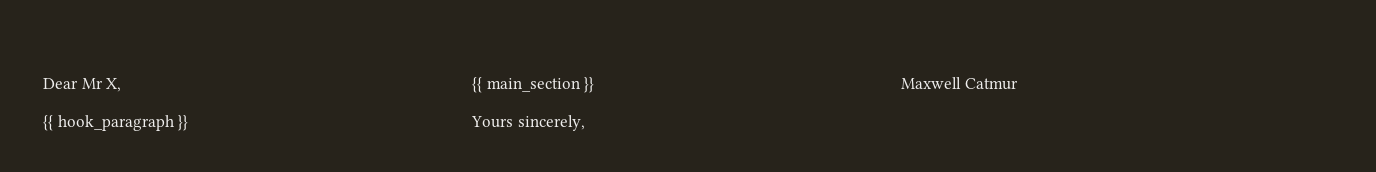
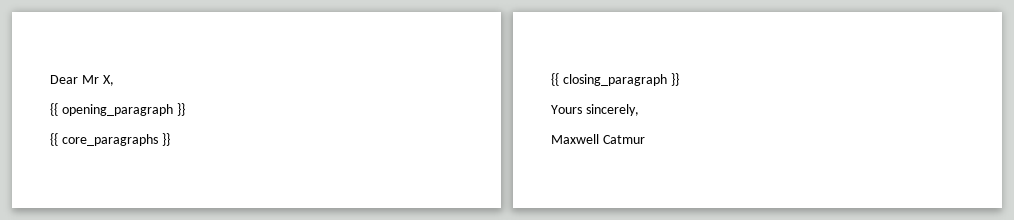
[57,115,189,131] [472,77,580,93] hook_paragraph }} // {{ main_section -> [61,103,185,116] [50,133,170,146] [551,73,667,86] opening_paragraph }} // {{ core_paragraphs }} // {{ closing_paragraph

